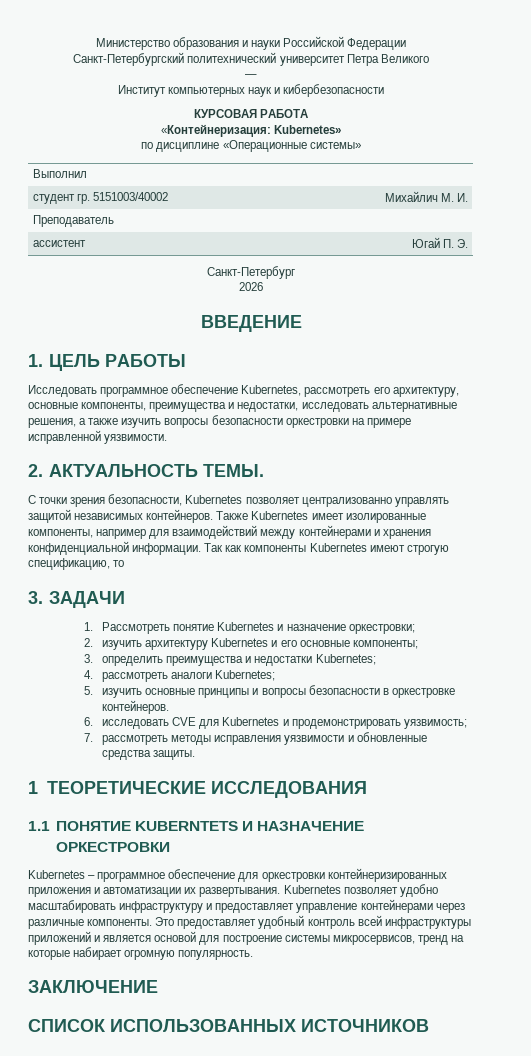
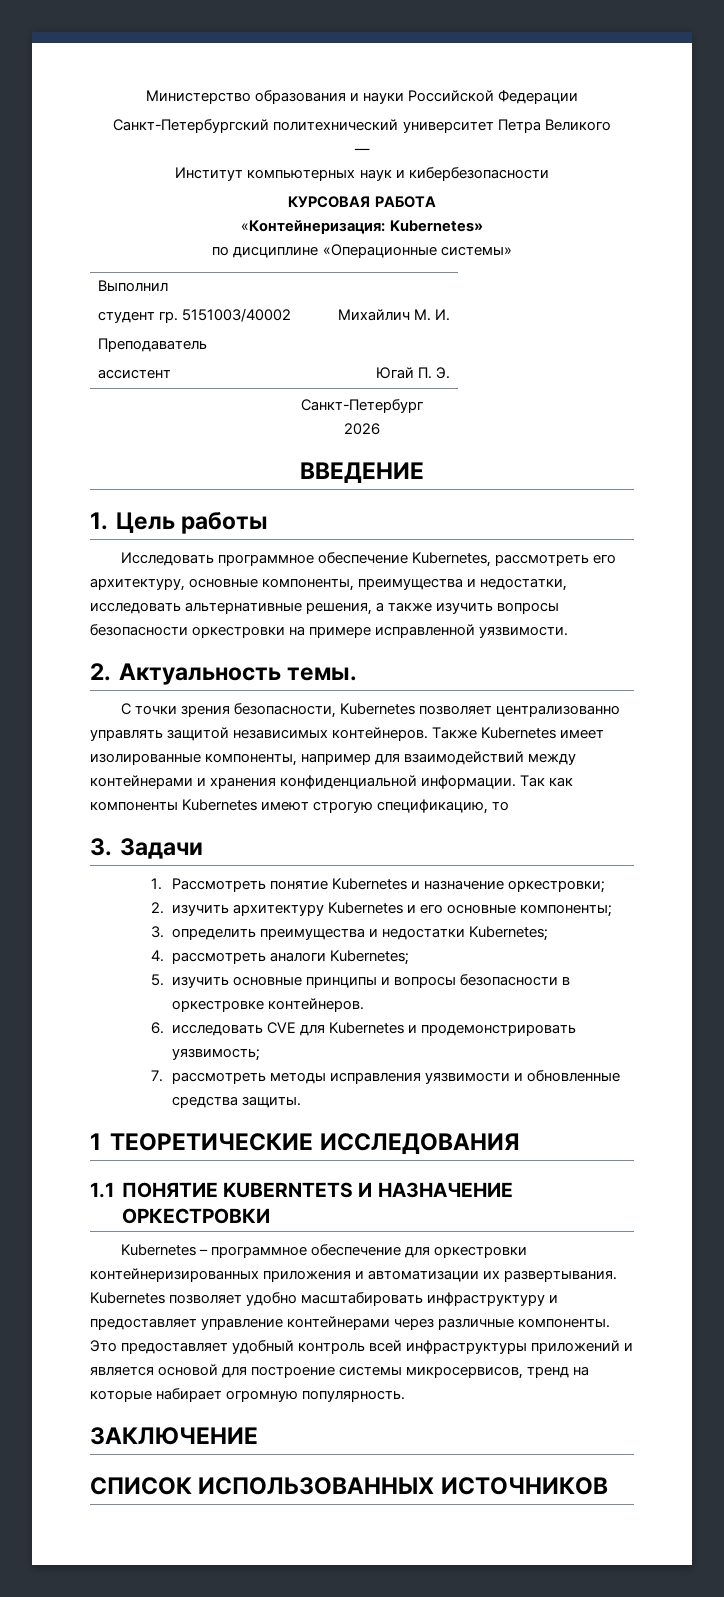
[48,354,186,371] ЦЕЛЬ РАБОТЫ -> [115,511,268,534] Цель работы
[48,464,264,477] АКТУАЛЬНОСТЬ ТЕМЫ. -> [118,663,357,685] Актуальность темы.
[48,591,125,608] ЗАДАЧИ -> [119,838,203,859] Задачи

